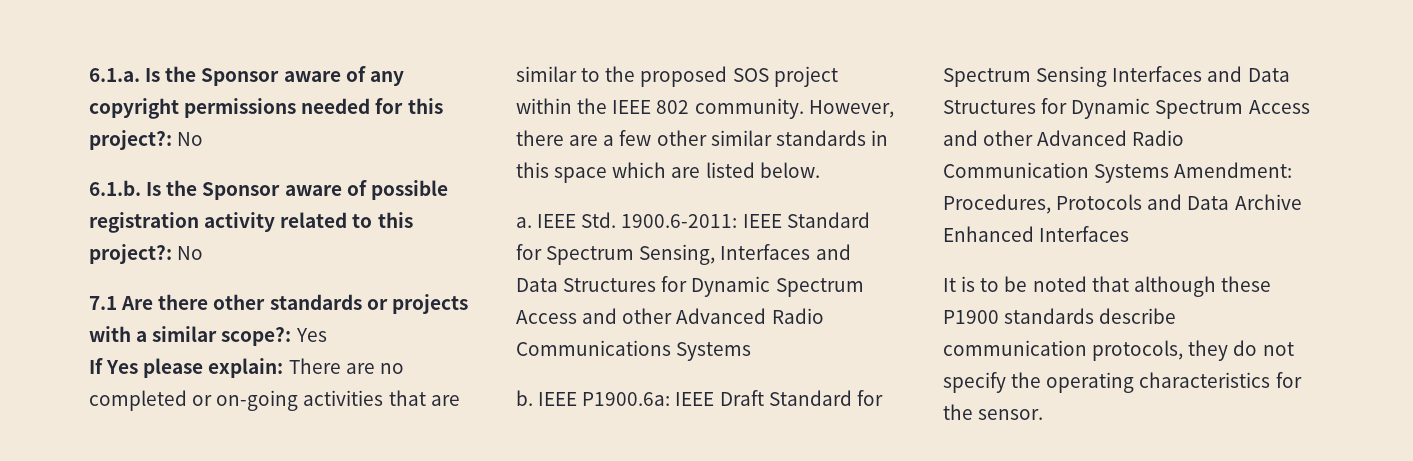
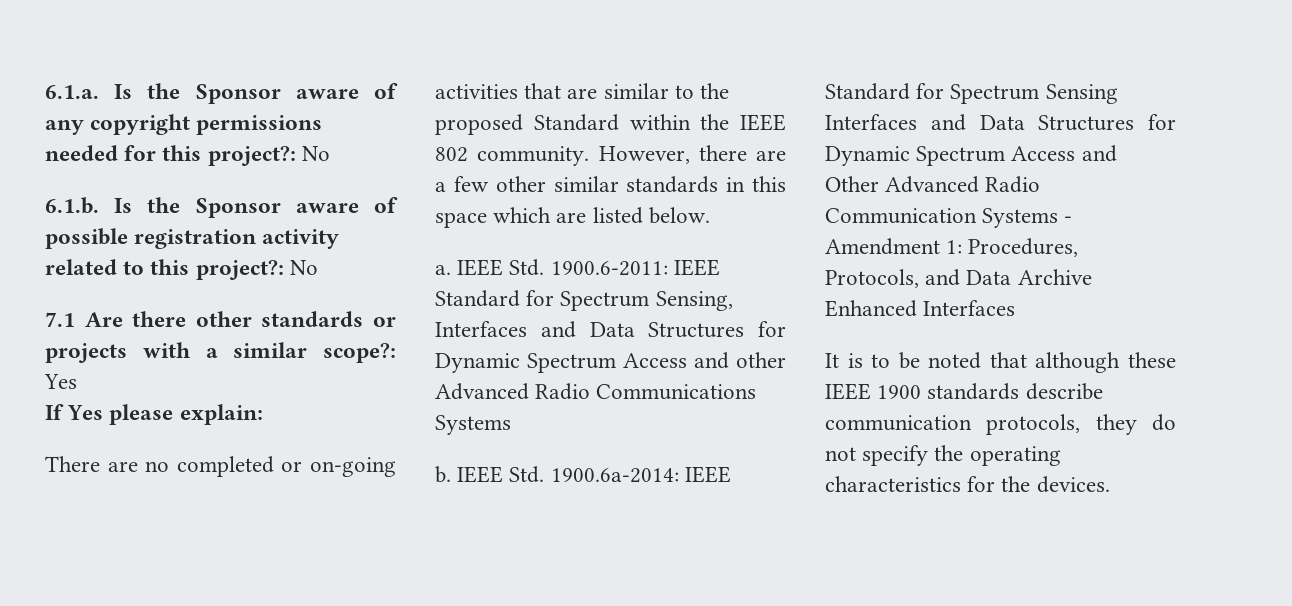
(284, 368) none -> (263, 414) //
[732,66,838,87] SOS project -> [533,114,619,131] Standard
[582,390,764,406] P1900.6a: IEEE Draft -> [509,466,731,483] Std. 1900.6a-2014: IEEE
[983,130,1034,146] other -> [825,176,879,192] Other
[1174,162,1293,178] [943,194,1143,214] Amendment: Procedures, Protocols -> [1064,216,1073,223] [825,238,1079,257] [825,269,919,288] - Amendment 1: Procedures, Protocols,
[943,310,999,324] P1900 -> [825,383,922,400] IEEE 1900
[978,409,1044,420] sensor. -> [1036,476,1110,493] devices.

